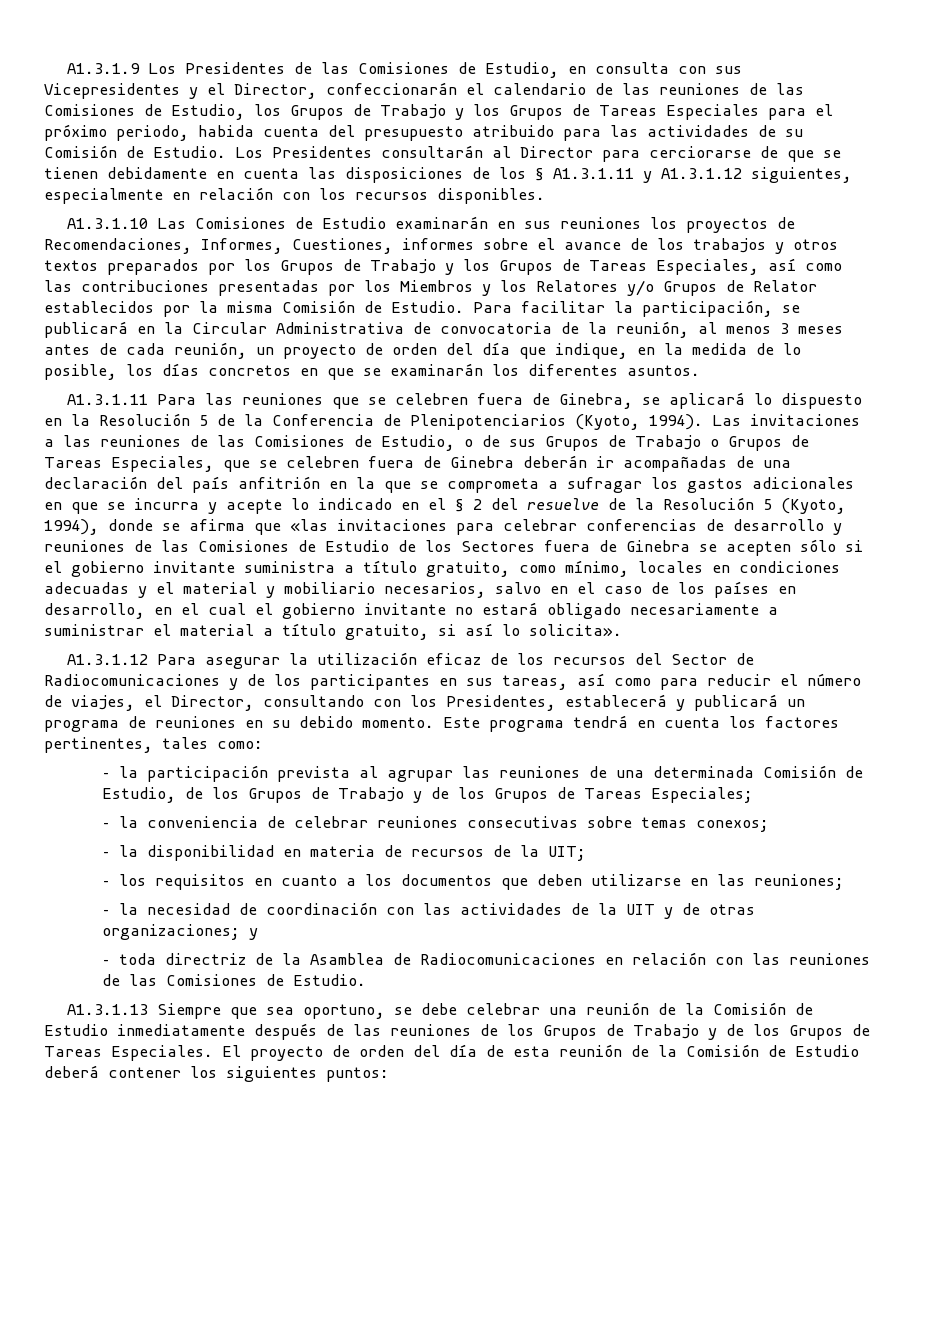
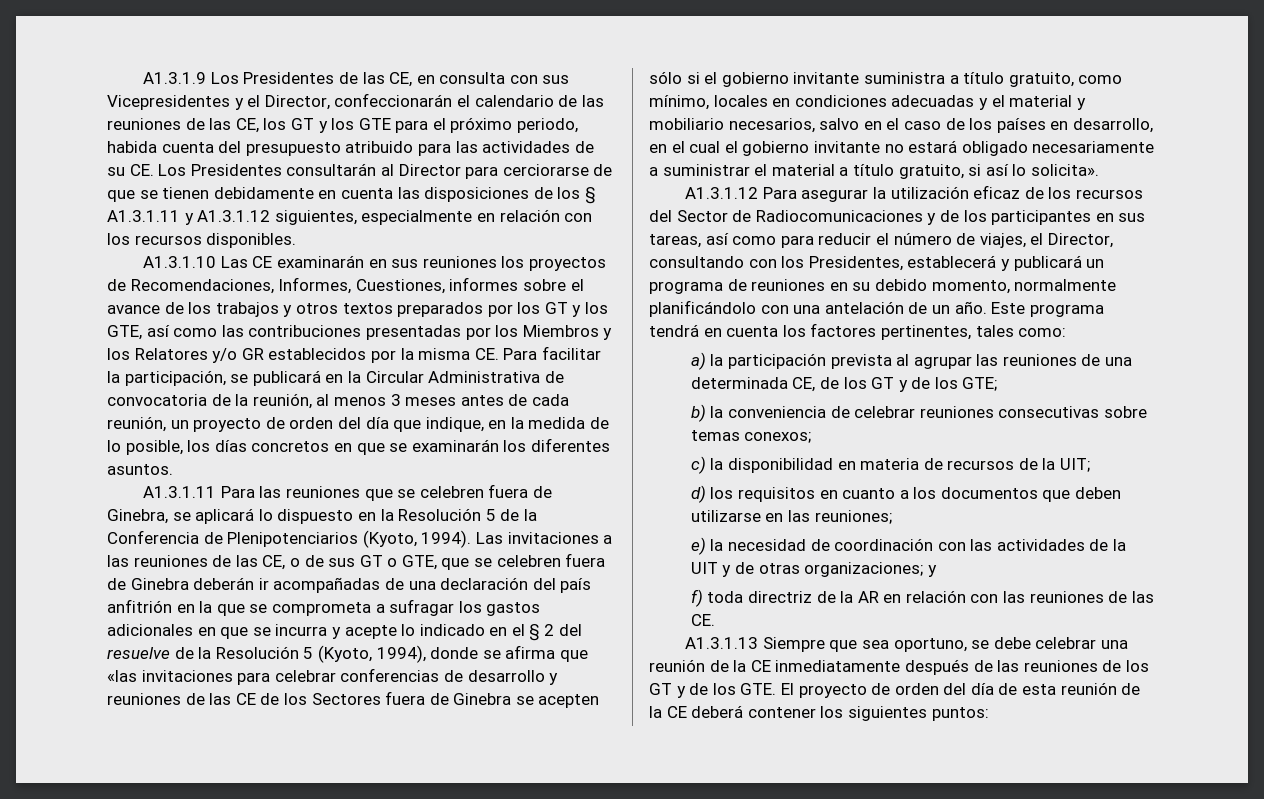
[357,62,559,78] Comisiones de Estudio, -> [389,72,413,87] CE,
[44,104,759,120] Comisiones de Estudio, los Grupos de Trabajo y los Grupos de Tareas Especiales -> [235,118,391,133] CE, los GT y los GTE
[44,145,226,158] Comisión de Estudio. -> [129,164,154,176] CE.
[194,217,386,229] Comisiones de Estudio -> [252,256,273,268] CE
[280,259,759,275] Grupos de Trabajo y los Grupos de Tareas Especiales, -> [544,302,609,317] [107,325,142,340] GT y los GTE,
[663,280,817,296] Grupos de Relator -> [241,348,264,360] GR
[282,300,464,313] Comisión de Estudio. -> [474,348,499,360] CE.
[254,435,809,451] [44,456,214,472] Comisiones de Estudio, o de sus Grupos de Trabajo o Grupos de Tareas Especiales, -> [262,555,437,570] CE, o de sus GT o GTE,
[198,540,389,552] Comisiones de Estudio -> [235,693,256,705] CE
[362,717,434,728] momento. -> [931,279,1117,294] [649,300,987,317] momento, normalmente planificándolo con una antelación de un año.
[101,772,110,778] – -> [690,352,706,370] a)
[762,765,863,778] [101,787,753,803] [101,822,110,828] Comisión de Estudio, de los Grupos de Trabajo y de los Grupos de Tareas Especiales; // – -> [792,377,998,392] [690,404,706,422] CE, de los GT y de los GTE; // b)
[101,851,110,857] – -> [690,456,706,474] c)
[101,880,110,886] – -> [690,485,706,503] d)
[101,909,110,915] – -> [690,537,706,555] e)
[101,959,110,965] – -> [690,589,703,607] f)
[309,953,596,965] Asamblea de Radiocomunicaciones -> [857,591,879,603] AR
[165,974,366,986] Comisiones de Estudio. -> [690,614,715,626] CE.
[712,1002,813,1015] [44,1024,108,1036] Comisión de Estudio -> [750,660,771,672] CE
[543,1024,870,1040] [44,1045,213,1061] Grupos de Trabajo y de los Grupos de Tareas Especiales. -> [649,683,777,698] GT y de los GTE.
[686,1044,859,1057] Comisión de Estudio -> [666,706,687,718] CE

